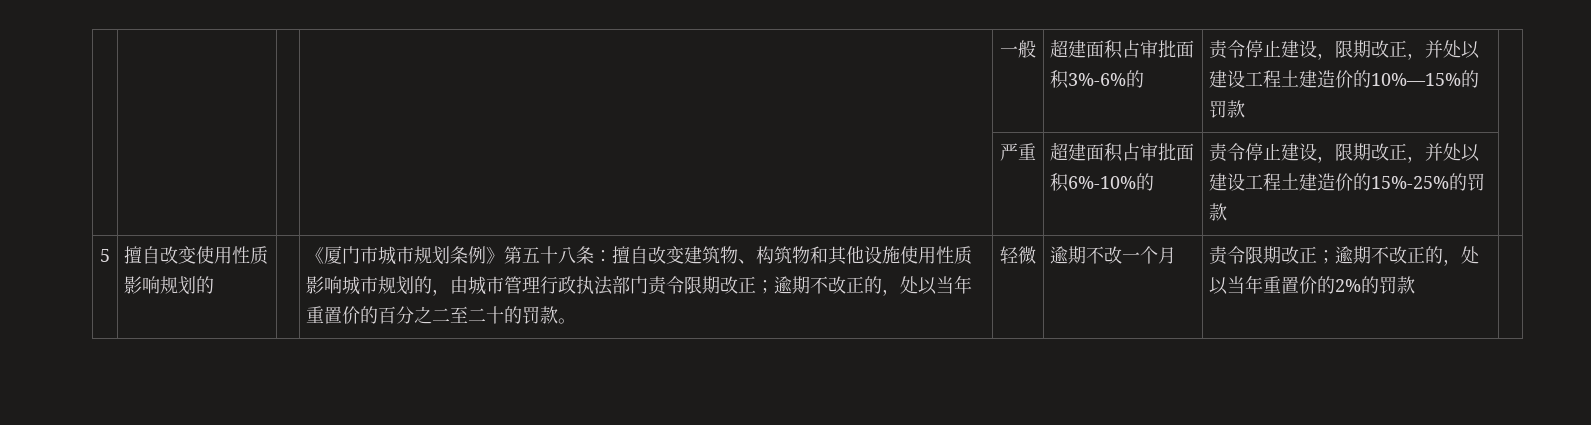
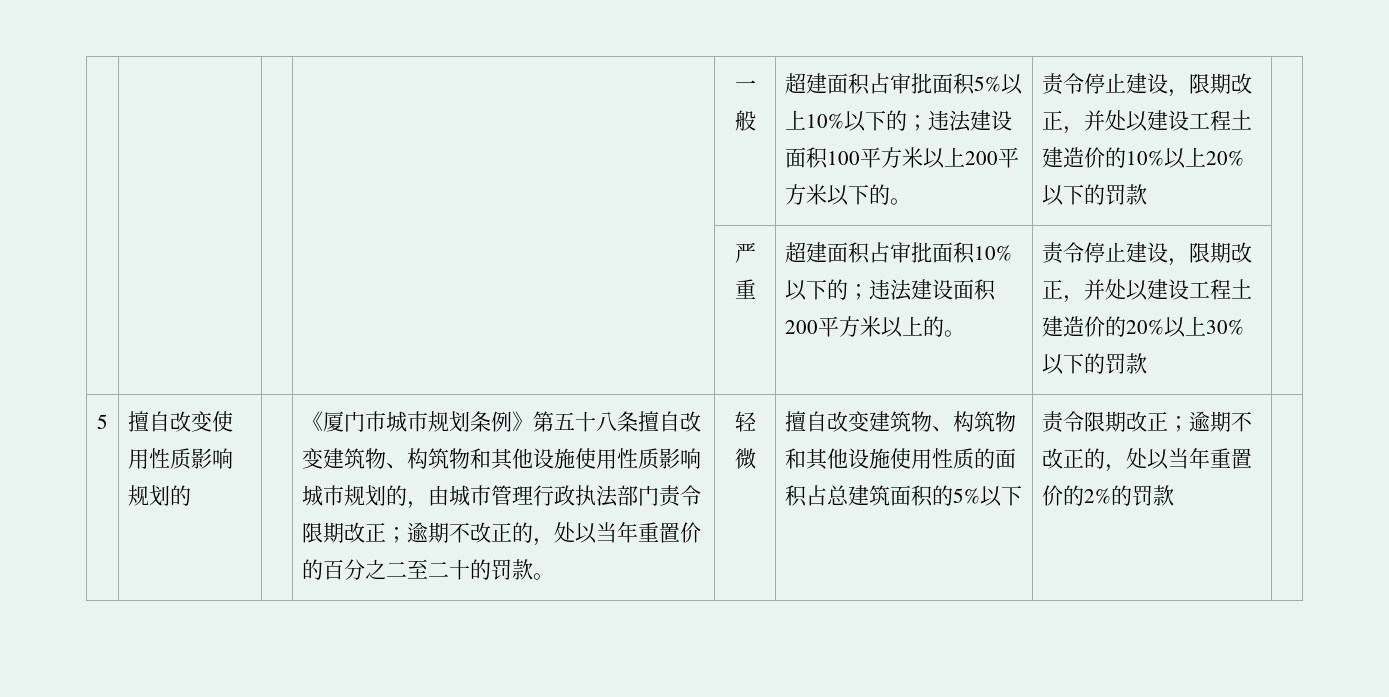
[1068,70,1145,88] 3%-6%的 -> [974,74,1024,95] [785,110,1013,132] [785,147,1020,169] [785,184,912,206] 5%以上10%以下的；违法建设面积100平方米以上200平方米以下的。
[1371,73,1462,86] 10%—15% -> [1126,147,1245,169] [1042,184,1085,206] 10%以上20%以下
[1068,173,1155,191] 6%-10%的 -> [974,245,1013,261] [785,279,997,301] [785,316,966,338] 10%以下的；违法建设面积200平方米以上的。
[1371,176,1450,189] 15%-25% -> [1126,316,1245,338] [1042,353,1085,375] 20%以上30%以下
[594,250,613,262] ： -> (639, 421) none
[1050,246,1177,264] 逾期不改一个月 -> [785,411,1017,432] [785,448,1017,470] [785,485,1023,507] 擅自改变建筑物、构筑物和其他设施使用性质的面积占总建筑面积的5%以下

